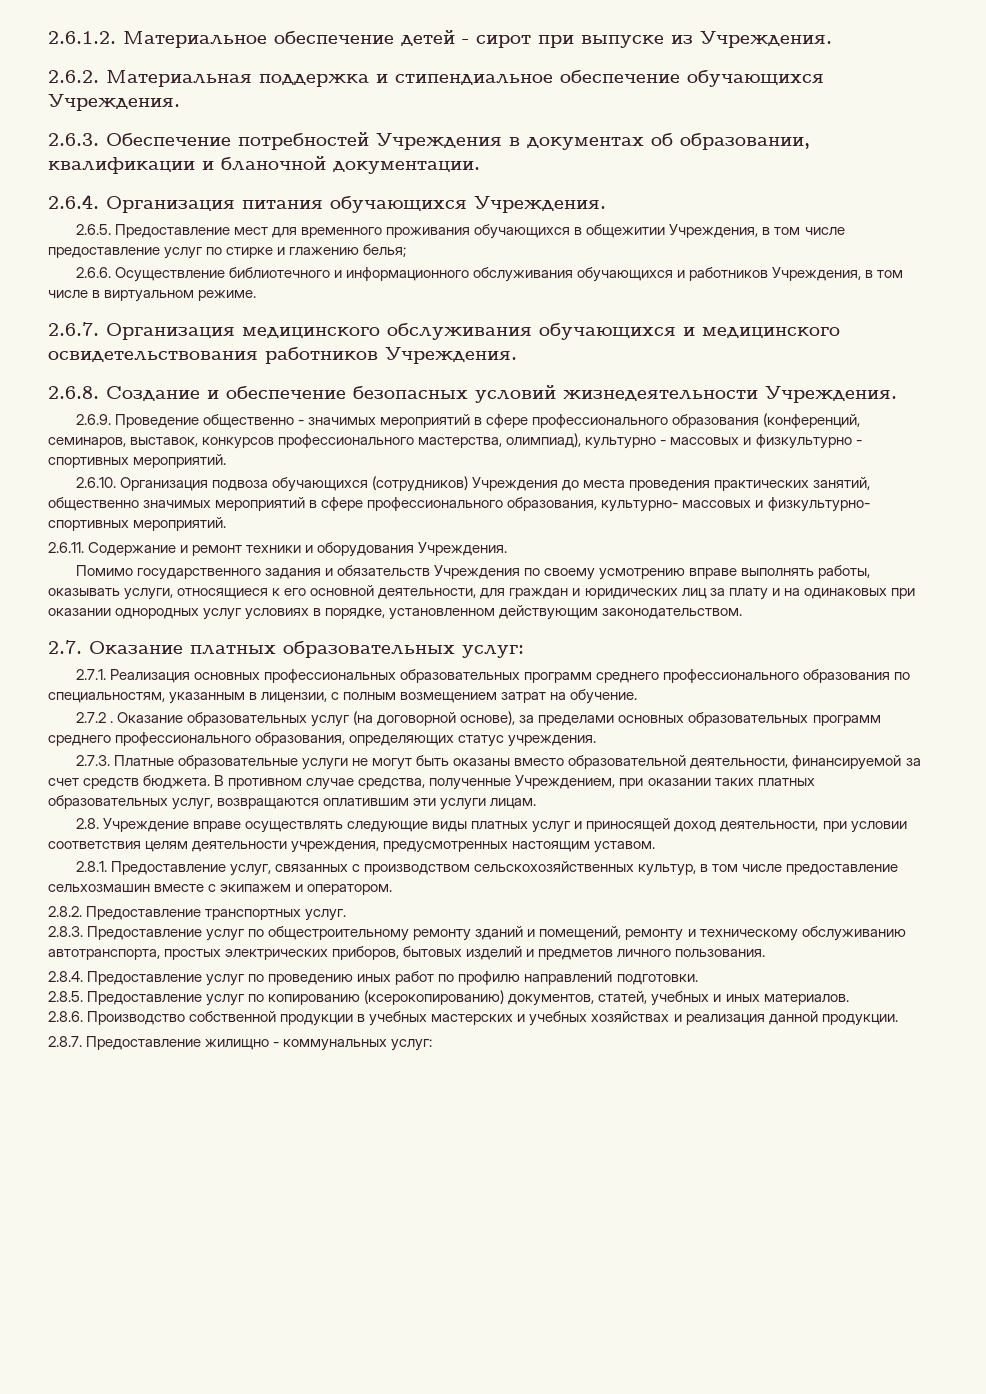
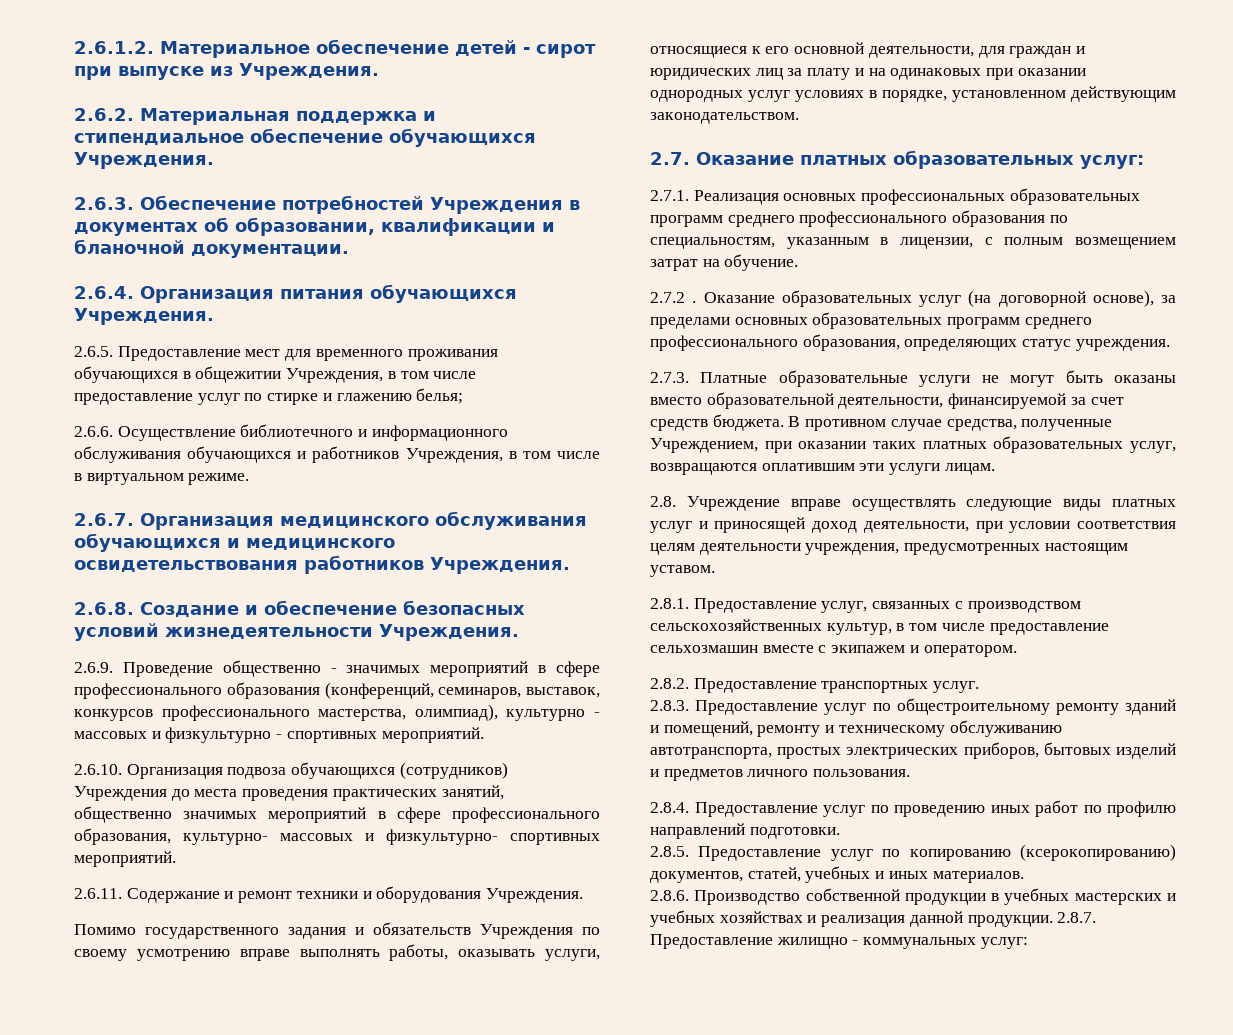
(898, 1020) // -> (1053, 921) none

